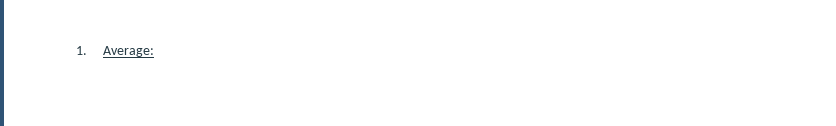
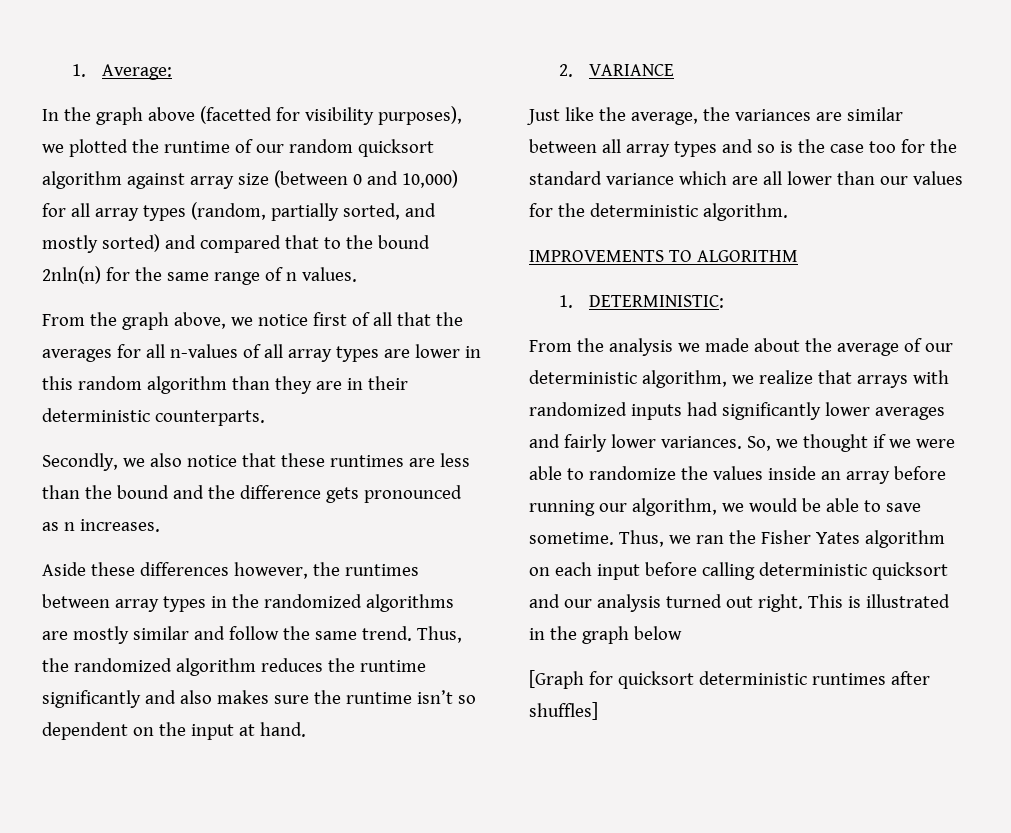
(154, 51) none -> [42,106,462,125] [42,139,434,157] [42,170,458,189] [42,202,436,221] [42,234,430,253] [42,266,357,285] [42,312,463,330] [42,344,481,362] [42,376,408,394] [42,408,265,426] [42,453,470,471] [42,485,462,503] [42,519,160,532] [42,562,419,579] [42,594,454,612] [42,626,462,644] [42,658,426,676] [42,690,476,708] [42,722,306,740] [559,64,675,77] [527,107,903,125] [529,139,957,157] [529,171,963,185] [529,203,788,221] [529,250,798,262] [559,295,725,308] [529,338,953,356] [529,370,949,388] [529,402,945,420] [529,434,955,452] [529,466,946,484] [529,498,921,516] [529,530,945,548] [529,562,948,580] [529,594,950,612] [529,626,682,644] [529,670,930,689] [529,702,598,720] // In the graph above (facetted for visibility purposes), we plotted the runtime of our random quicksort algorithm against array size (between 0 and 10,000) for all array types (random, partially sorted, and mostly sorted) and compared that to the bound 2nln(n) for the same range of n values. // From the graph above, we notice first of all that the averages for all n-values of all array types are lower in this random algorithm than they are in their deterministic counterparts. // Secondly, we also notice that these runtimes are less than the bound and the difference gets pronounced as n increases. // Aside these differences however, the runtimes between array types in the randomized algorithms are mostly similar and follow the same trend. Thus, the randomized algorithm reduces the runtime significantly and also makes sure the runtime isn’t so dependent on the input at hand. // 2. VARIANCE // Just like the average, the variances are similar between all array types and so is the case too for the standard variance which are all lower than our values for the deterministic algorithm. // IMPROVEMENTS TO ALGORITHM // 1. DETERMINISTIC: // From the analysis we made about the average of our deterministic algorithm, we realize that arrays with randomized inputs had significantly lower averages and fairly lower variances. So, we thought if we were able to randomize the values inside an array before running our algorithm, we would be able to save sometime. Thus, we ran the Fisher Yates algorithm on each input before calling deterministic quicksort and our analysis turned out right. This is illustrated in the graph below // [Graph for quicksort deterministic runtimes after shuffles]

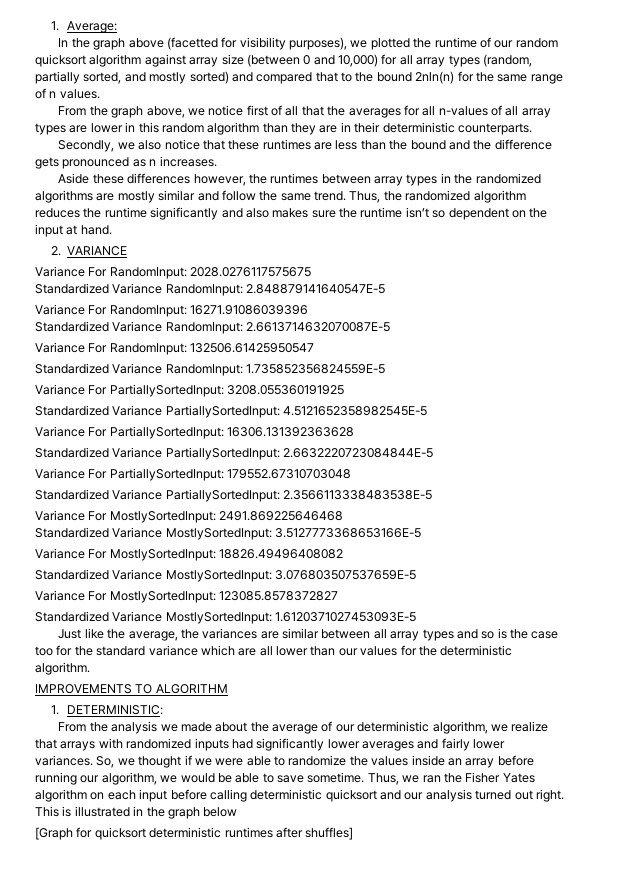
(675, 70) none -> [35,266,312,279] [35,283,386,296] [35,304,309,317] [35,321,391,334] [35,342,315,355] [35,363,386,376] [35,384,345,397] [35,405,428,418] [35,426,355,439] [35,447,434,460] [35,468,352,481] [35,489,433,502] [35,510,344,523] [35,527,422,540] [35,548,344,561] [35,569,417,582] [35,590,339,603] [35,611,417,624] // Variance For RandomInput: 2028.0276117575675 // Standardized Variance RandomInput: 2.848879141640547E-5 // Variance For RandomInput: 16271.91086039396 // Standardized Variance RandomInput: 2.6613714632070087E-5 // Variance For RandomInput: 132506.61425950547 // Standardized Variance RandomInput: 1.735852356824559E-5 // Variance For PartiallySortedInput: 3208.055360191925 // Standardized Variance PartiallySortedInput: 4.5121652358982545E-5 // Variance For PartiallySortedInput: 16306.131392363628 // Standardized Variance PartiallySortedInput: 2.6632220723084844E-5 // Variance For PartiallySortedInput: 179552.67310703048 // Standardized Variance PartiallySortedInput: 2.3566113338483538E-5 // Variance For MostlySortedInput: 2491.869225646468 // Standardized Variance MostlySortedInput: 3.5127773368653166E-5 // Variance For MostlySortedInput: 18826.49496408082 // Standardized Variance MostlySortedInput: 3.076803507537659E-5 // Variance For MostlySortedInput: 123085.8578372827 // Standardized Variance MostlySortedInput: 1.6120371027453093E-5

